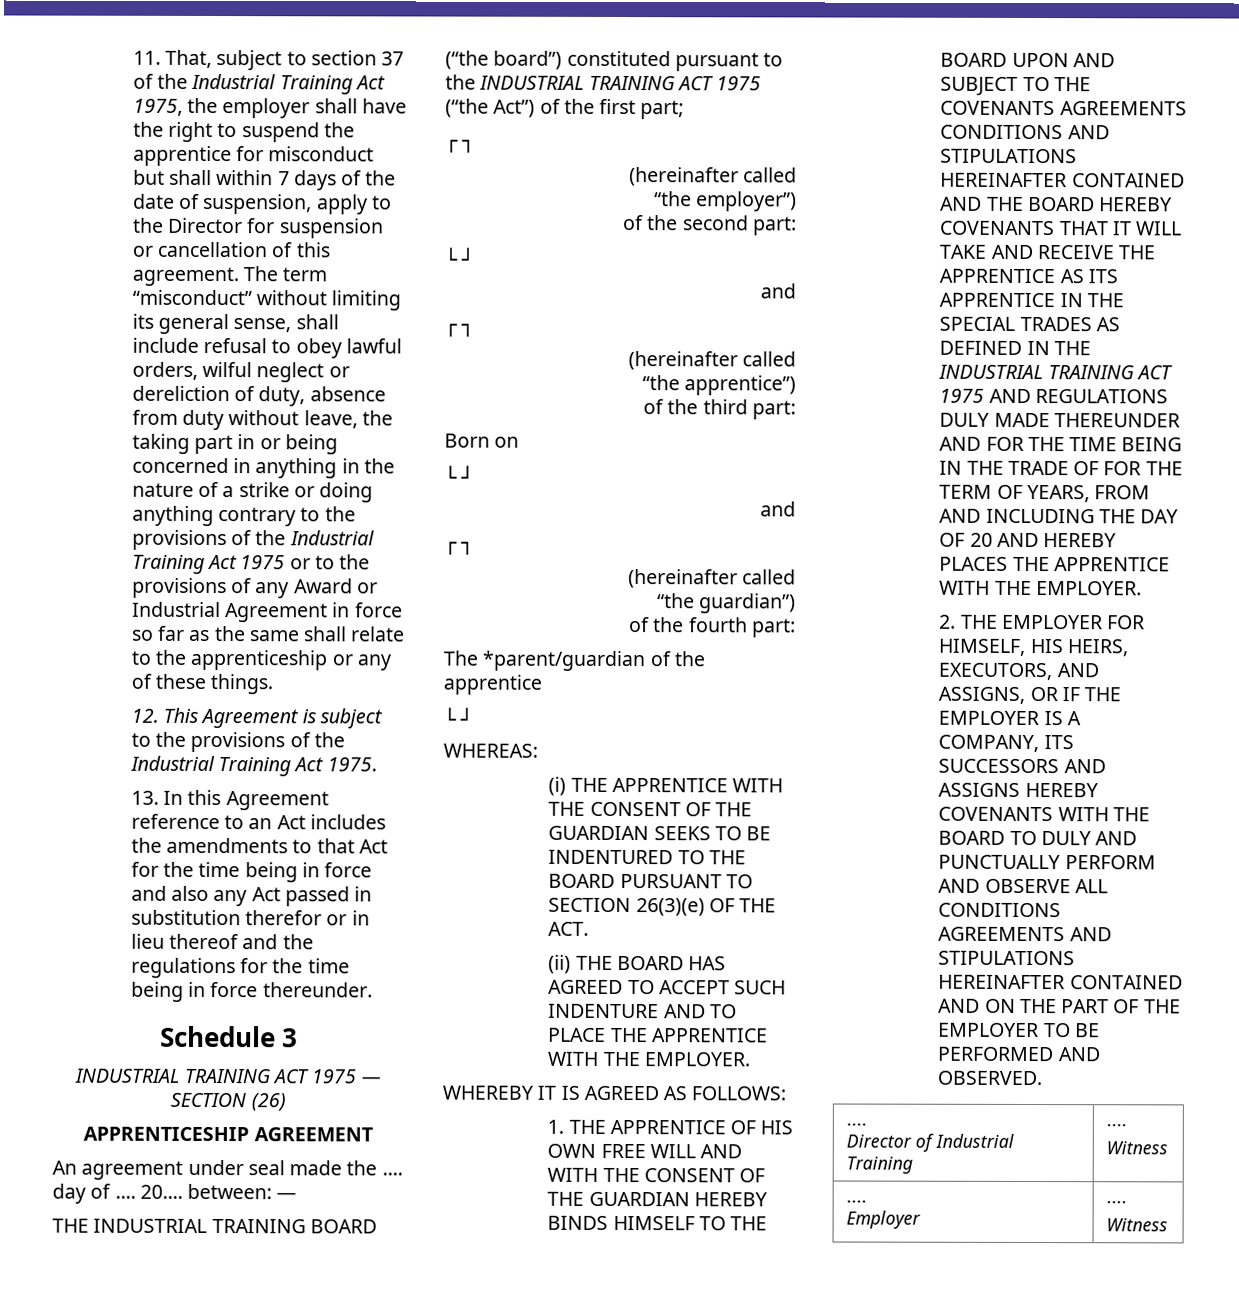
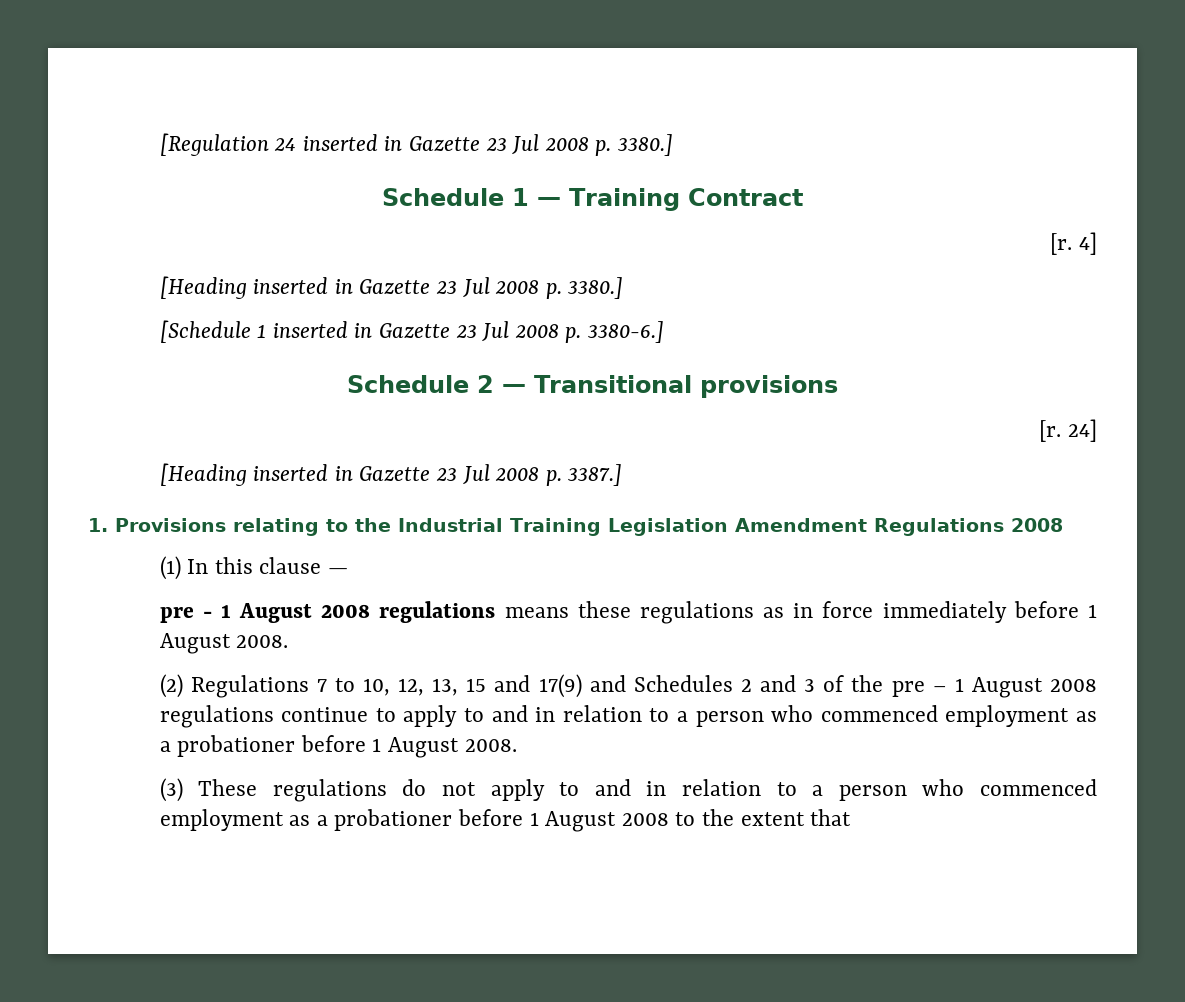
[132,49,405,71] [132,73,386,95] [132,97,407,119] [132,121,355,143] [132,145,375,167] [132,169,397,191] [132,193,392,215] [132,217,384,239] [131,241,330,258] [131,266,328,287] [131,289,402,311] [131,313,339,335] [131,337,402,359] [131,361,350,383] [131,385,386,407] [131,409,393,431] [131,433,338,455] [131,457,395,479] [131,481,374,503] [131,505,356,527] [131,529,375,551] [131,554,371,574] [131,577,378,599] [131,601,403,623] [131,625,406,642] [130,649,391,671] [130,673,274,695] [130,707,383,729] [130,731,345,753] [129,755,377,777] [130,789,329,811] [130,813,386,830] [130,837,388,854] [130,861,373,883] [130,885,373,907] [130,909,370,926] [130,933,314,950] [130,957,350,979] [130,981,373,1002] [159,1025,299,1048] [74,1068,381,1084] [170,1092,286,1112] [83,1126,373,1142] [52,1159,403,1180] [52,1183,298,1204] [52,1218,377,1234] [445,50,784,72] [445,74,762,91] [445,98,685,120] [445,139,476,153] [628,167,797,187] [653,191,797,212] [623,215,797,236] [444,247,475,267] [760,283,796,299] [444,323,475,337] [627,351,796,371] [641,375,796,396] [643,399,796,420] [444,433,520,448] [444,465,475,485] [760,501,796,517] [444,541,475,555] [627,569,796,589] [656,593,796,614] [629,617,796,638] [443,650,705,672] [443,674,542,695] [443,707,474,727] [443,743,538,758] [548,776,784,796] [548,801,753,817] [548,825,772,841] [548,849,746,865] [548,873,753,889] [548,897,777,917] [548,921,590,936] [548,954,727,974] [548,979,787,995] [548,1003,737,1019] [548,1027,768,1043] [547,1051,751,1067] [442,1085,787,1101] [547,1119,794,1135] [547,1143,743,1159] [547,1167,766,1183] [547,1191,768,1207] [547,1215,768,1231] [940,52,1115,68] [940,76,1091,96] [940,100,1187,116] [940,124,1110,140] [940,148,1078,164] [940,172,1185,188] [940,196,1174,212] [940,220,1183,236] [939,244,1156,260] [939,268,1118,284] [939,292,1124,308] [939,316,1120,332] [939,340,1091,356] [938,364,1173,380] [939,388,1168,404] [939,412,1180,428] [939,436,1183,452] [939,460,1183,476] [939,484,1151,503] [939,508,1180,524] [939,532,1118,548] [939,556,1170,572] [939,580,1142,596] [939,614,1146,630] [938,638,1129,657] [938,662,1099,681] [938,686,1122,704] [938,710,1081,726] [938,734,1074,753] [938,758,1106,774] [938,782,1099,798] [938,806,1150,822] [938,830,1138,846] [938,854,1156,870] [938,878,1108,894] [938,902,1062,918] [938,926,1112,942] [938,950,1076,966] [938,974,1183,990] [938,998,1181,1014] [938,1022,1100,1038] [937,1046,1101,1062] [937,1070,1043,1086] [845,1122,867,1126] [845,1133,1014,1152] [845,1156,913,1174] [1105,1123,1127,1127] [1105,1141,1168,1155] [845,1199,867,1203] [845,1210,921,1229] [1105,1200,1127,1204] [1105,1218,1168,1232] 11. That, subject to section 37 of the Industrial Training Act 1975, the employer shall have the right to suspend the apprentice for misconduct but shall within 7 days of the date of suspension, apply to the Director for suspension or cancellation of this agreement. The term “misconduct” without limiting its general sense, shall include refusal to obey lawful orders, wilful neglect or dereliction of duty, absence from duty without leave, the taking part in or being concerned in anything in the nature of a strike or doing anything contrary to the provisions of the Industrial Training Act 1975 or to the provisions of any Award or Industrial Agreement in force so far as the same shall relate to the apprenticeship or any of these things. // 12. This Agreement is subject to the provisions of the Industrial Training Act 1975. // 13. In this Agreement reference to an Act includes the amendments to that Act for the time being in force and also any Act passed in substitution therefor or in lieu thereof and the regulations for the time being in force thereunder. // Schedule 3 // INDUSTRIAL TRAINING ACT 1975 — SECTION (26) // APPRENTICESHIP AGREEMENT // An agreement under seal made the .... day of .... 20.... between: — // THE INDUSTRIAL TRAINING BOARD (“the board”) constituted pursuant to the INDUSTRIAL TRAINING ACT 1975 (“the Act”) of the first part; // ┌ ┐ // (hereinafter called // “the employer”) // of the second part: // └ ┘ // and // ┌ ┐ // (hereinafter called // “the apprentice”) // of the third part: // Born on // └ ┘ // and // ┌ ┐ // (hereinafter called // “the guardian”) // of the fourth part: // The *parent/guardian of the apprentice // └ ┘ // WHEREAS: // (i) THE APPRENTICE WITH THE CONSENT OF THE GUARDIAN SEEKS TO BE INDENTURED TO THE BOARD PURSUANT TO SECTION 26(3)(e) OF THE ACT. // (ii) THE BOARD HAS AGREED TO ACCEPT SUCH INDENTURE AND TO PLACE THE APPRENTICE WITH THE EMPLOYER. // WHEREBY IT IS AGREED AS FOLLOWS: // 1. THE APPRENTICE OF HIS OWN FREE WILL AND WITH THE CONSENT OF THE GUARDIAN HEREBY BINDS HIMSELF TO THE BOARD UPON AND SUBJECT TO THE COVENANTS AGREEMENTS CONDITIONS AND STIPULATIONS HEREINAFTER CONTAINED AND THE BOARD HEREBY COVENANTS THAT IT WILL TAKE AND RECEIVE THE APPRENTICE AS ITS APPRENTICE IN THE SPECIAL TRADES AS DEFINED IN THE INDUSTRIAL TRAINING ACT 1975 AND REGULATIONS DULY MADE THEREUNDER AND FOR THE TIME BEING IN THE TRADE OF FOR THE TERM OF YEARS, FROM AND INCLUDING THE DAY OF 20 AND HEREBY PLACES THE APPRENTICE WITH THE EMPLOYER. // 2. THE EMPLOYER FOR HIMSELF, HIS HEIRS, EXECUTORS, AND ASSIGNS, OR IF THE EMPLOYER IS A COMPANY, ITS SUCCESSORS AND ASSIGNS HEREBY COVENANTS WITH THE BOARD TO DULY AND PUNCTUALLY PERFORM AND OBSERVE ALL CONDITIONS AGREEMENTS AND STIPULATIONS HEREINAFTER CONTAINED AND ON THE PART OF THE EMPLOYER TO BE PERFORMED AND OBSERVED. // .... // Director of Industrial Training | .... // Witness // .... // Employer | .... // Witness -> [159,133,674,156] [382,188,803,211] [1050,232,1097,255] [159,276,624,299] [159,320,665,343] [346,375,839,398] [1039,419,1097,442] [159,463,623,486] [88,518,1063,536] [159,556,348,580] [159,601,1097,624] [159,633,289,654] [159,674,1098,698] [159,705,1097,728] [159,735,517,758] [159,778,1097,802] [159,809,852,832] [Regulation 24 inserted in Gazette 23 Jul 2008 p. 3380.] // Schedule 1 — Training Contract // [r. 4] // [Heading inserted in Gazette 23 Jul 2008 p. 3380.] // [Schedule 1 inserted in Gazette 23 Jul 2008 p. 3380-6.] // Schedule 2 — Transitional provisions // [r. 24] // [Heading inserted in Gazette 23 Jul 2008 p. 3387.] // 1. Provisions relating to the Industrial Training Legislation Amendment Regulations 2008 // (1) In this clause — // pre - 1 August 2008 regulations means these regulations as in force immediately before 1 August 2008. // (2) Regulations 7 to 10, 12, 13, 15 and 17(9) and Schedules 2 and 3 of the pre – 1 August 2008 regulations continue to apply to and in relation to a person who commenced employment as a probationer before 1 August 2008. // (3) These regulations do not apply to and in relation to a person who commenced employment as a probationer before 1 August 2008 to the extent that

